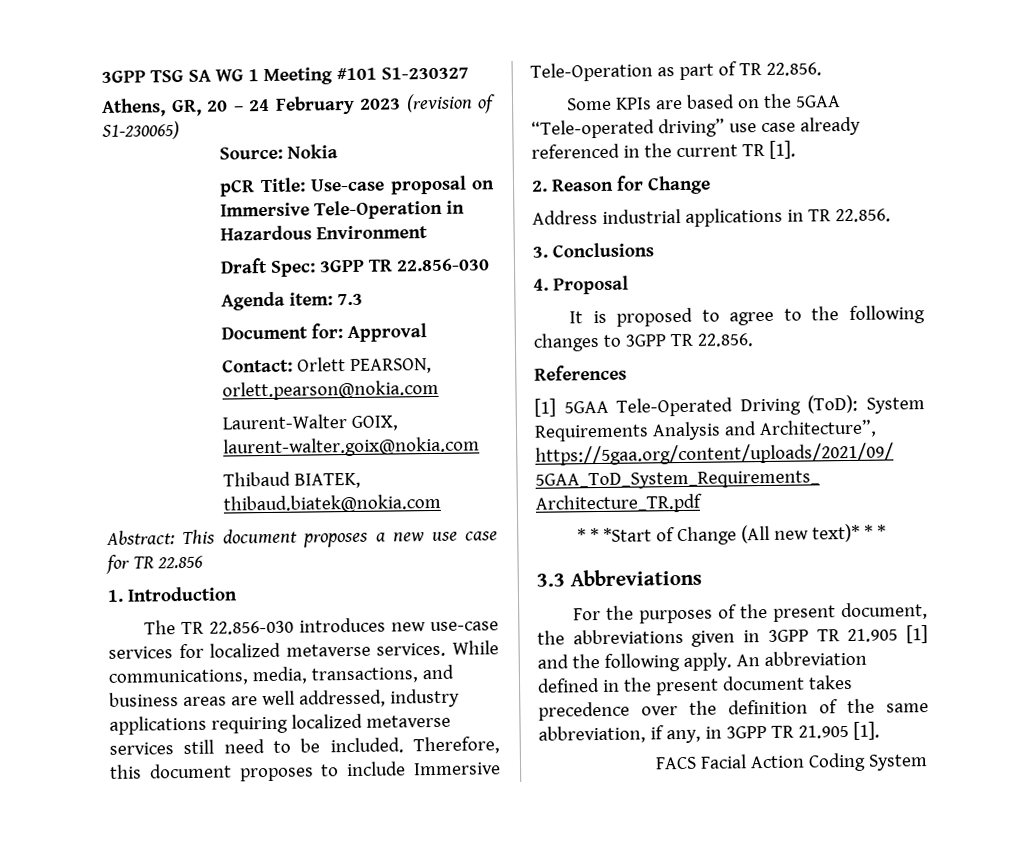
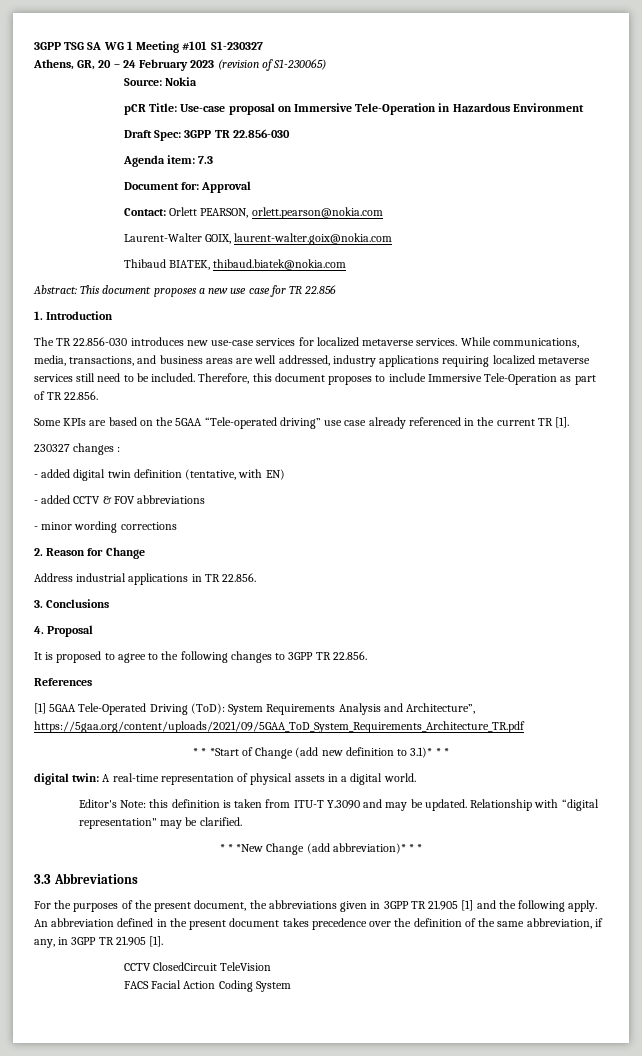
(796, 149) none -> [34,443,121,455] [34,469,285,481] [34,495,206,504] [34,521,177,533] // 230327 changes : // - added digital twin definition (tentative, with EN) // - added CCTV & FOV abbreviations // - minor wording corrections
[740,523,860,544] (All new text)* -> [295,747,449,758] [34,773,416,785] [78,799,599,811] [78,817,242,829] [219,843,406,855] (add new definition to 3.1)* * * // digital twin: A real-time representation of physical assets in a digital world. // Editor's Note: this definition is taken from ITU-T Y.3090 and may be updated. Relationship with “digital representation" may be clarified. // * * *New Change (add abbreviation)*
(880, 730) none -> [123,962,272,971] // CCTV ClosedCircuit TeleVision

